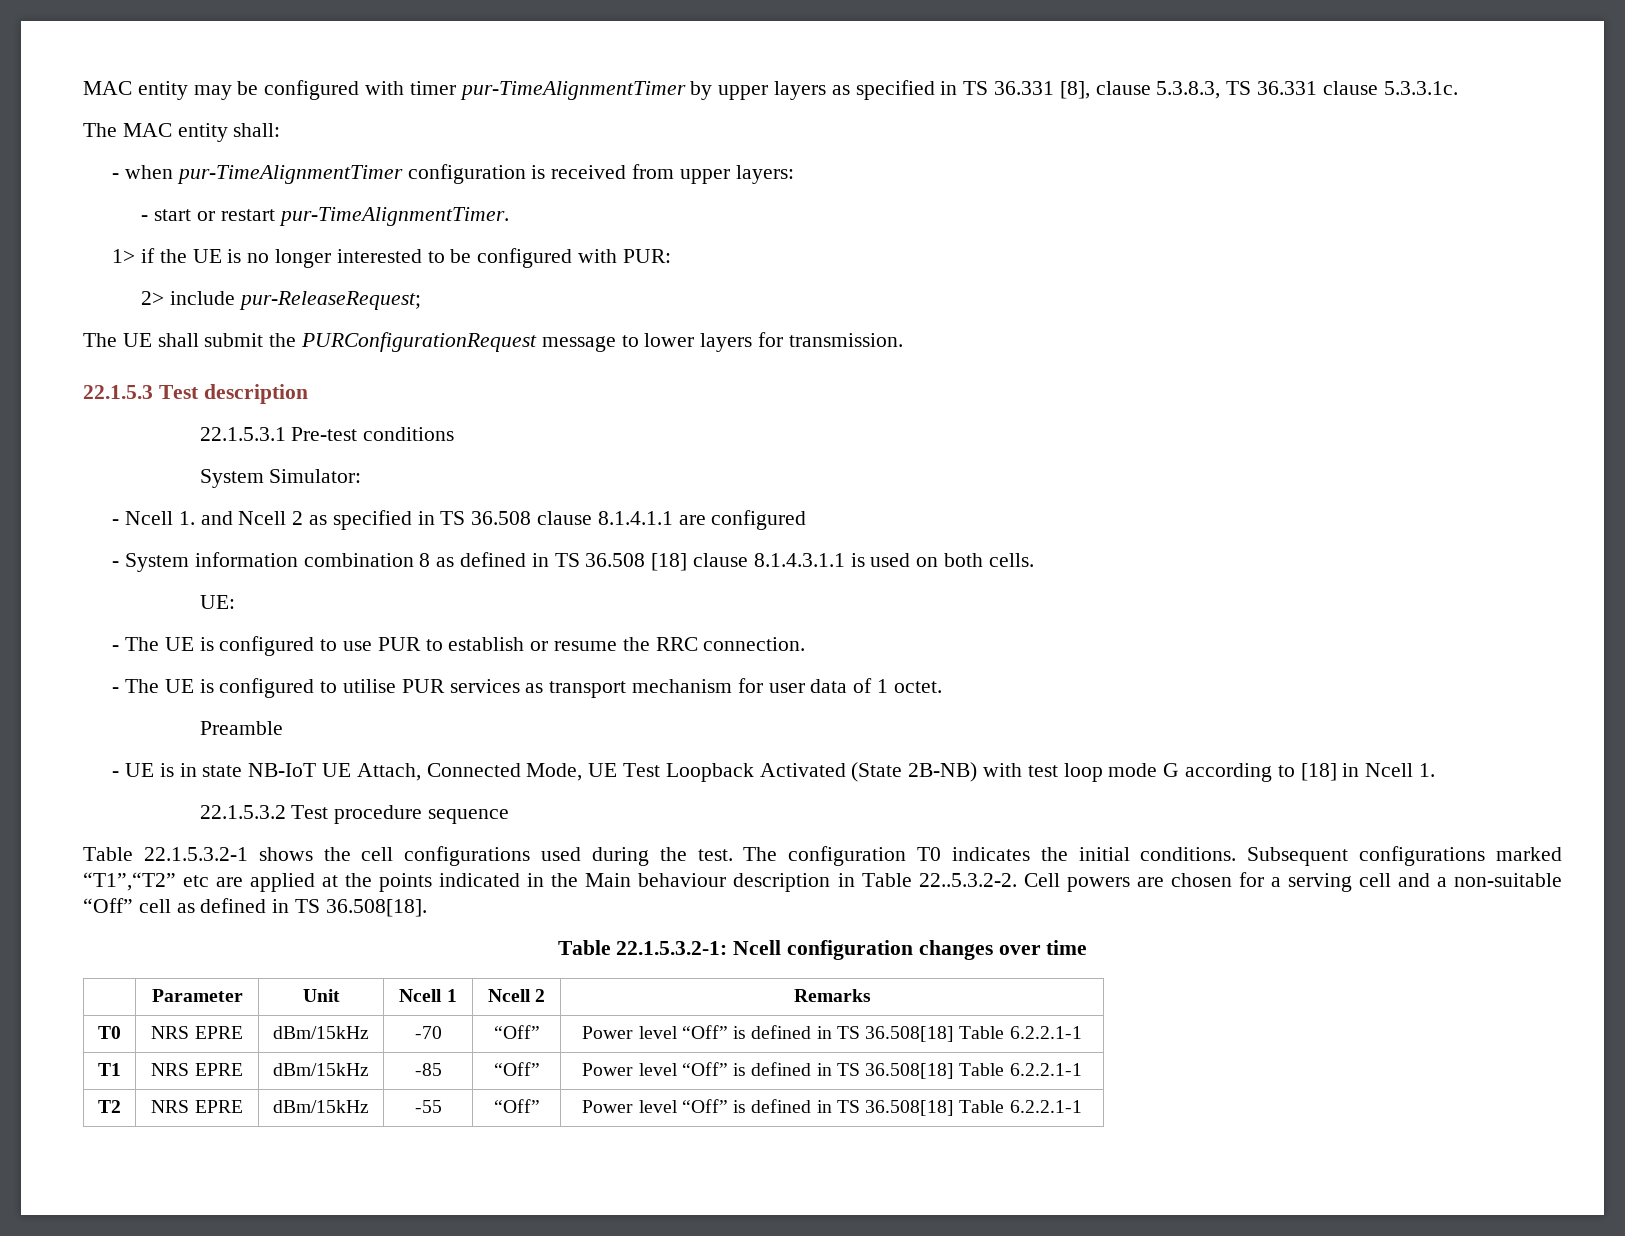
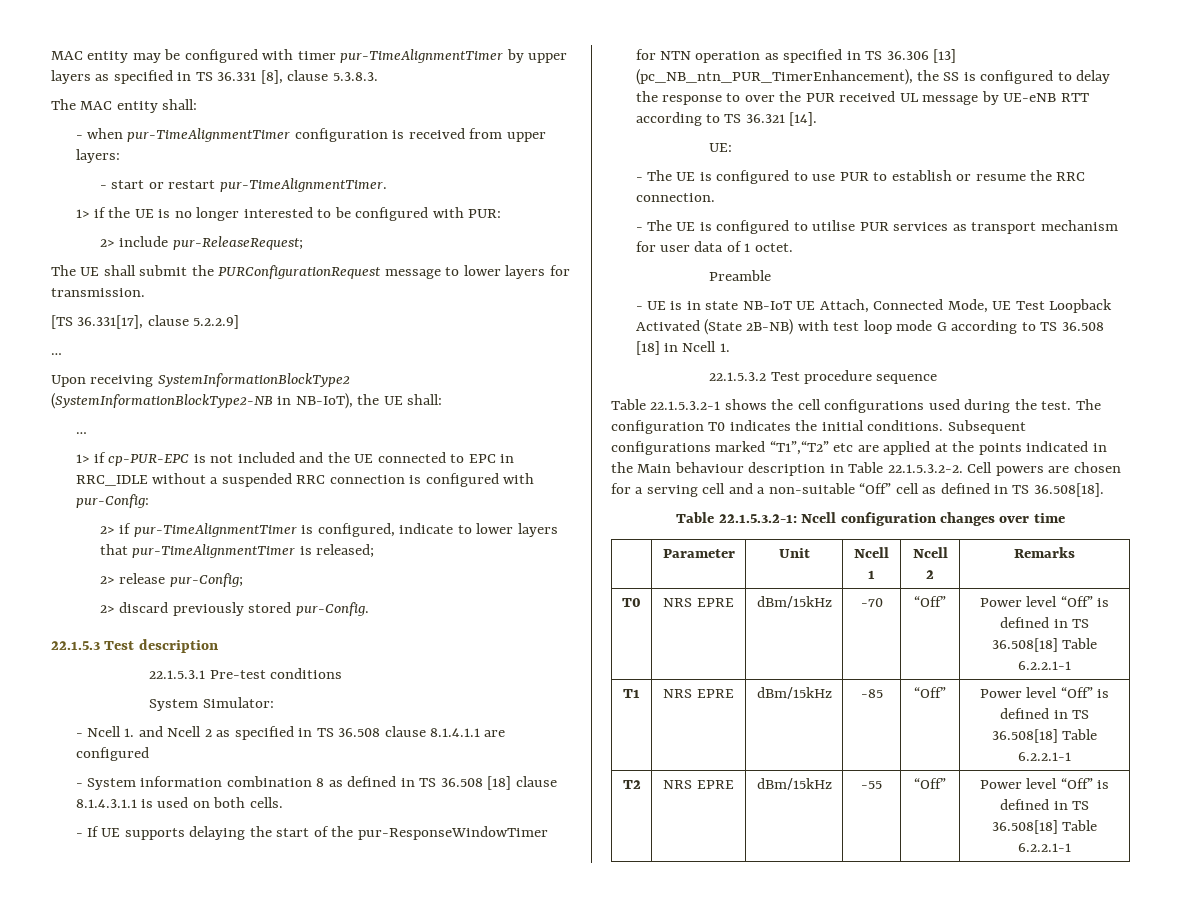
[1156,81,1458,99] 5.3.8.3, TS 36.331 clause 5.3.3.1c. -> [332,72,378,81] 5.3.8.3.
(903, 340) none -> [51,315,240,329] [51,353,62,355] [51,373,350,387] [51,393,443,409] [75,432,87,434] [75,452,514,466] [75,473,535,487] [75,494,149,508] [100,523,558,537] [100,544,375,558] [100,573,243,587] [100,602,369,616] // [TS 36.331[17], clause 5.2.2.9] // … // Upon receiving SystemInformationBlockType2 (SystemInformationBlockType2-NB in NB-IoT), the UE shall: // … // 1> if cp-PUR-EPC is not included and the UE connected to EPC in RRC_IDLE without a suspended RRC connection is configured with pur-Config: // 2> if pur-TimeAlignmentTimer is configured, indicate to lower layers that pur-TimeAlignmentTimer is released; // 2> release pur-Config; // 2> discard previously stored pur-Config.
(1034, 560) none -> [75,826,548,840] [635,49,957,63] [635,69,1111,85] [635,91,1089,105] [635,112,818,126] // - If UE supports delaying the start of the pur-ResponseWindowTimer for NTN operation as specified in TS 36.306 [13] (pc_NB_ntn_PUR_TimerEnhancement), the SS is configured to delay the response to over the PUR received UL message by UE-eNB RTT according to TS 36.321 [14].
(1295, 771) none -> [1040,322,1104,331] TS 36.508
[918,873,1017,887] 22..5.3.2-2. -> [887,464,963,473] 22.1.5.3.2-2.

